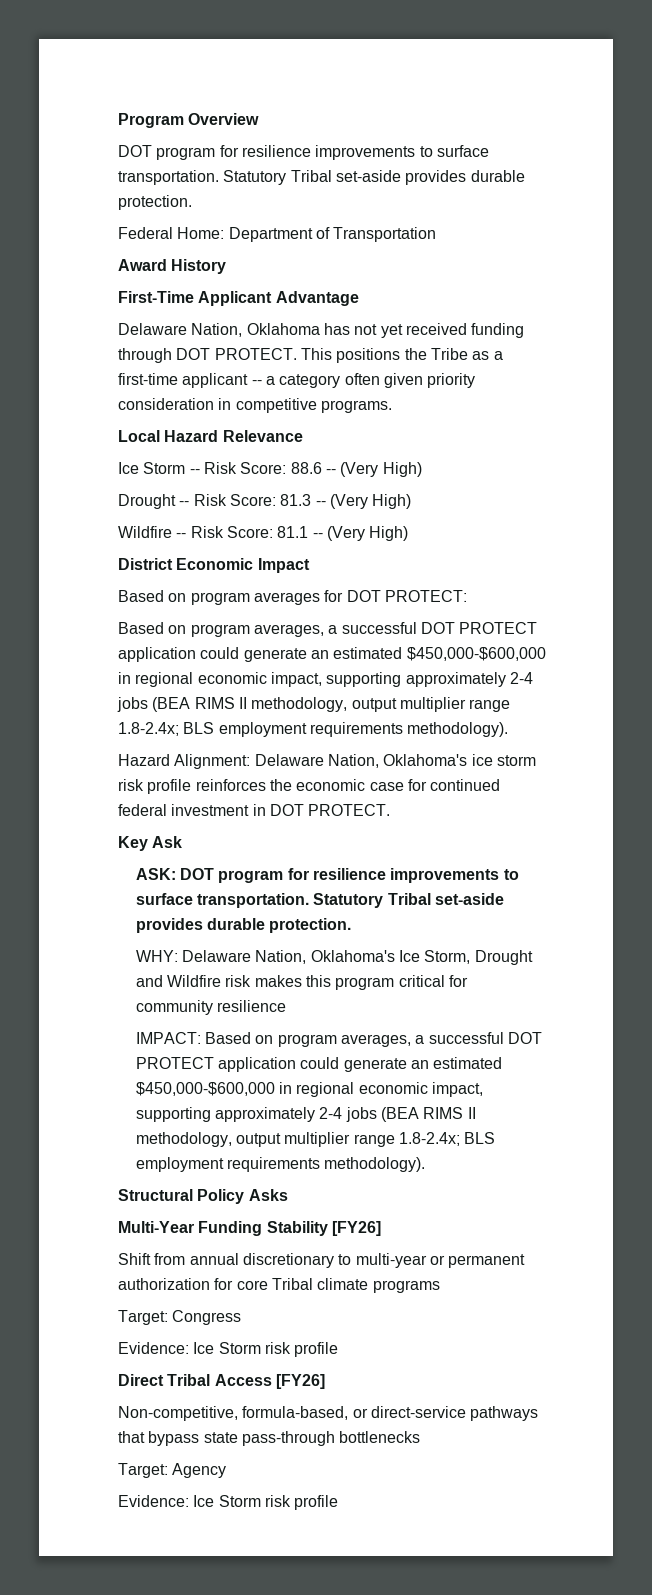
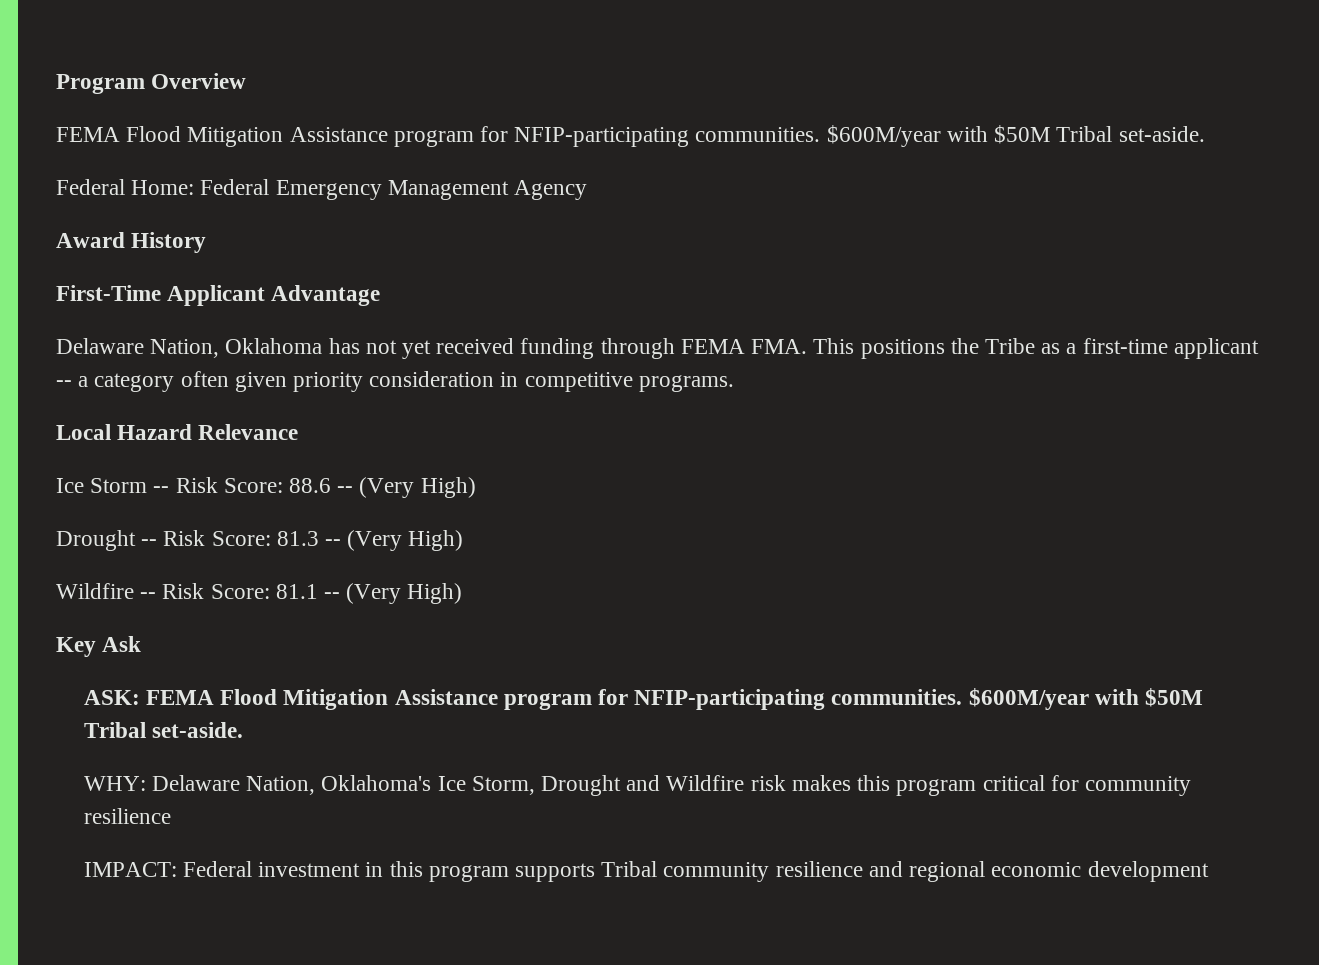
[118,145,489,160] [118,170,525,185] [118,195,192,210] [118,227,437,242] DOT program for resilience improvements to surface transportation. Statutory Tribal set-aside provides durable protection. // Federal Home: Department of Transportation -> [56,125,1205,147] [56,179,588,200] FEMA Flood Mitigation Assistance program for NFIP-participating communities. $600M/year with $50M Tribal set-aside. // Federal Home: Federal Emergency Management Agency
[176,348,297,360] DOT PROTECT. -> [680,339,808,354] FEMA FMA.
[118,558,310,573] [118,590,467,605] [118,622,538,637] [118,647,546,662] [118,672,533,687] [117,697,511,712] [118,722,509,737] [118,754,536,769] [118,779,501,794] [118,804,391,816] [118,836,183,851] [135,868,519,883] [135,893,505,908] [135,918,352,933] District Economic Impact // Based on program averages for DOT PROTECT: // Based on program averages, a successful DOT PROTECT application could generate an estimated $450,000-$600,000 in regional economic impact, supporting approximately 2-4 jobs (BEA RIMS II methodology, output multiplier range 1.8-2.4x; BLS employment requirements methodology). // Hazard Alignment: Delaware Nation, Oklahoma's ice storm risk profile reinforces the economic case for continued federal investment in DOT PROTECT. // Key Ask // ASK: DOT program for resilience improvements to surface transportation. Statutory Tribal set-aside provides durable protection. -> [56,636,142,657] [83,688,1204,710] [83,722,243,738] Key Ask // ASK: FEMA Flood Mitigation Assistance program for NFIP-participating communities. $600M/year with $50M Tribal set-aside.
[205,1032,543,1047] [135,1057,503,1072] [135,1082,484,1097] [135,1107,476,1122] [135,1132,496,1147] [135,1157,426,1172] [118,1189,288,1204] [118,1221,381,1236] [118,1253,526,1268] [118,1278,440,1293] [118,1310,242,1325] [118,1342,339,1357] [118,1374,325,1389] [118,1406,539,1421] [118,1431,421,1446] [118,1463,227,1478] [118,1495,339,1510] Based on program averages, a successful DOT PROTECT application could generate an estimated $450,000-$600,000 in regional economic impact, supporting approximately 2-4 jobs (BEA RIMS II methodology, output multiplier range 1.8-2.4x; BLS employment requirements methodology). // Structural Policy Asks // Multi-Year Funding Stability [FY26] // Shift from annual discretionary to multi-year or permanent authorization for core Tribal climate programs // Target: Congress // Evidence: Ice Storm risk profile // Direct Tribal Access [FY26] // Non-competitive, formula-based, or direct-service pathways that bypass state pass-through bottlenecks // Target: Agency // Evidence: Ice Storm risk profile -> [182,861,1209,882] Federal investment in this program supports Tribal community resilience and regional economic development

